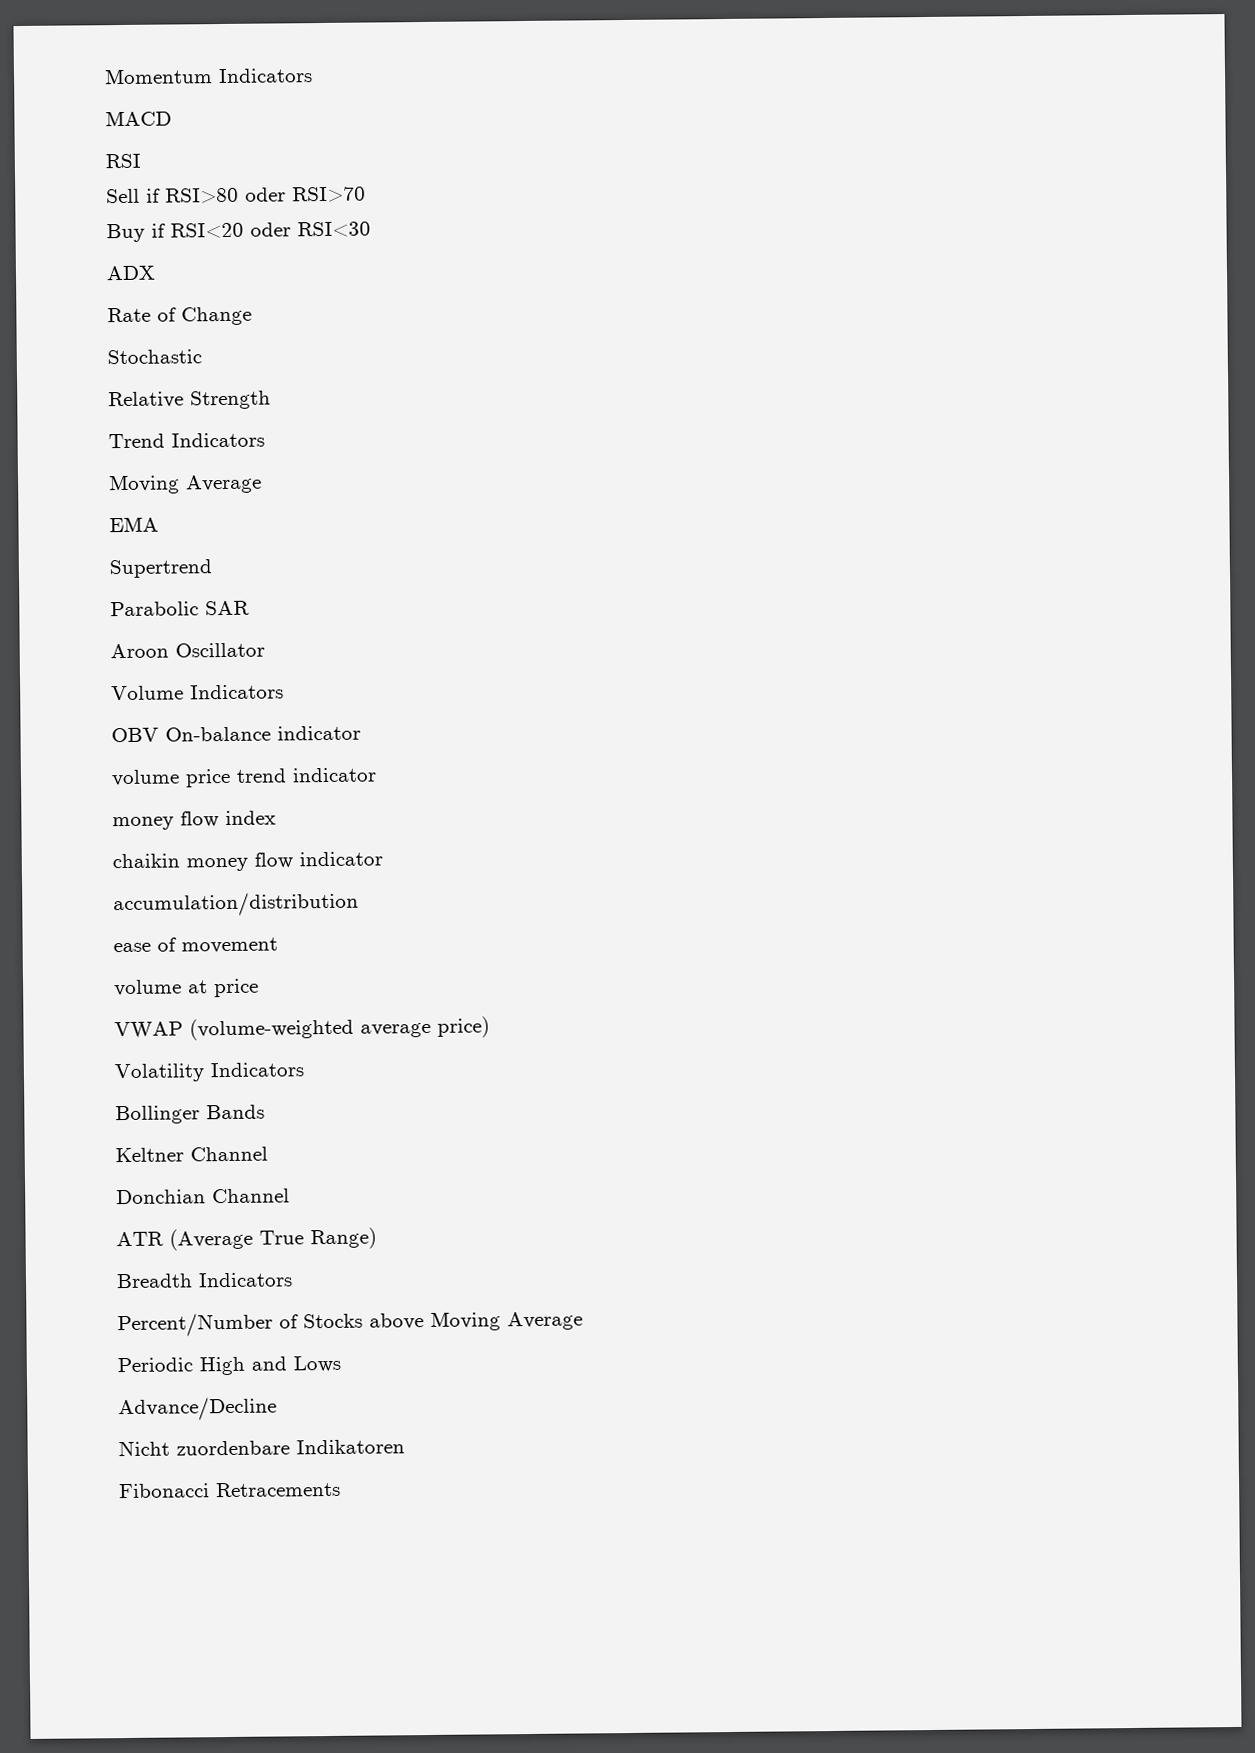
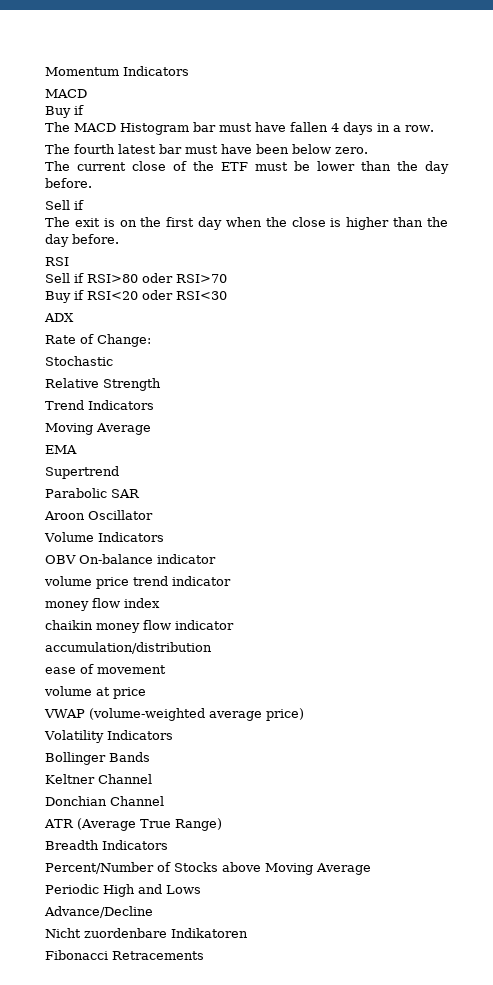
(172, 118) none -> [45,105,84,118] [45,122,434,135] [45,144,368,154] [45,161,449,174] [45,178,92,188] [45,200,84,210] [45,217,449,230] [45,234,119,247] // Buy if // The MACD Histogram bar must have fallen 4 days in a row. // The fourth latest bar must have been below zero. // The current close of the ETF must be lower than the day before. // Sell if // The exit is on the first day when the close is higher than the day before.
[181,306,252,326] Change -> [97,334,151,347] Change:

